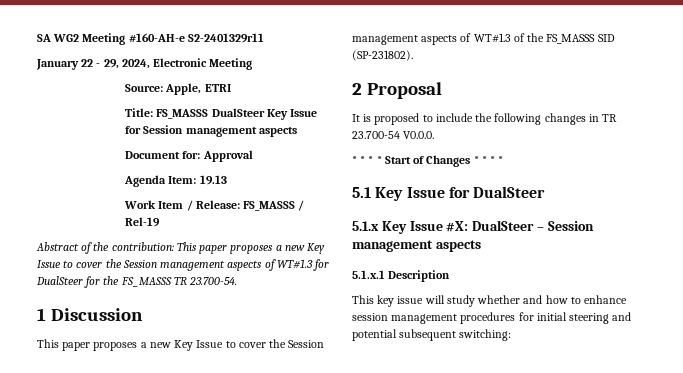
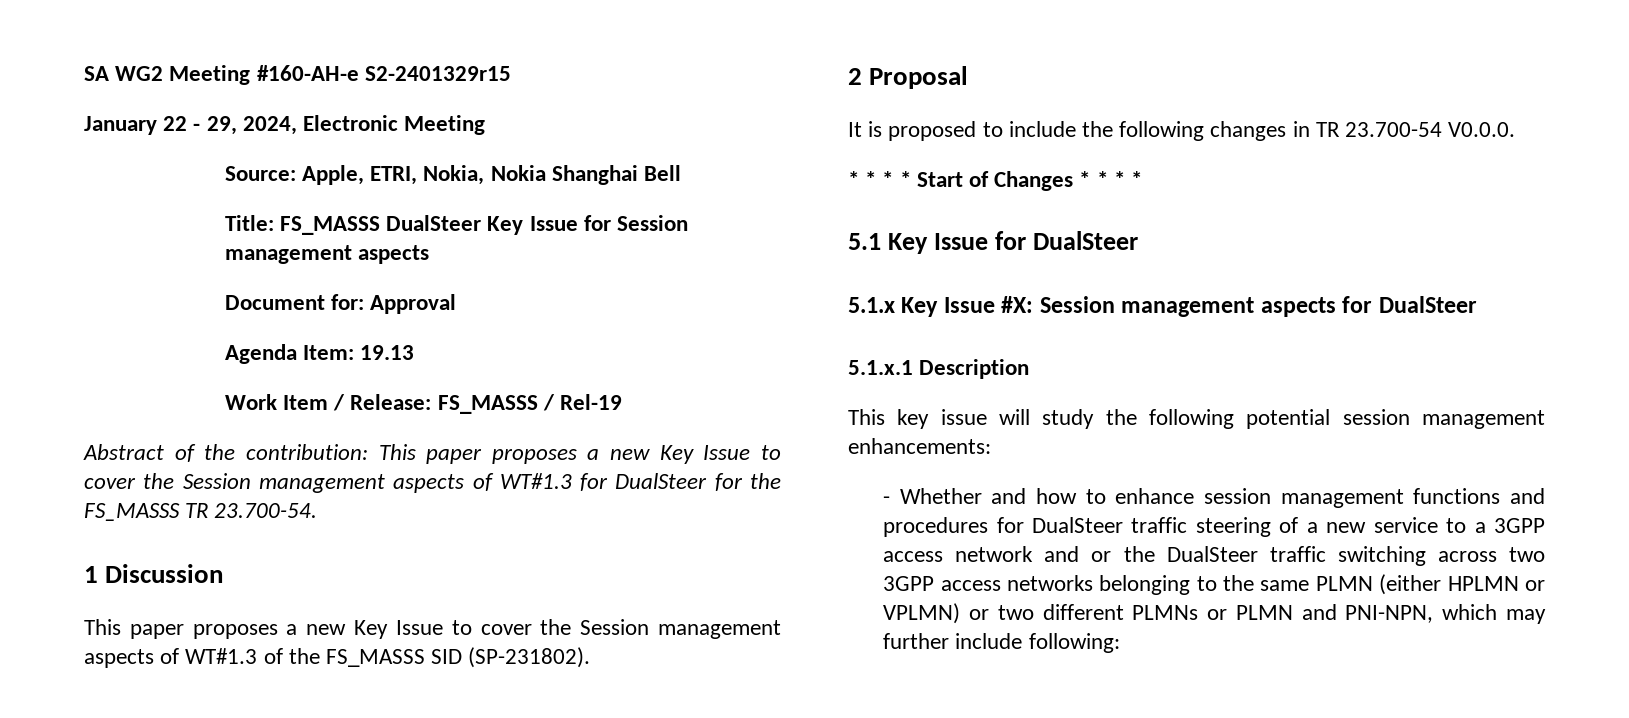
[187,33,264,43] S2-2401329r11 -> [364,66,511,81] S2-2401329r15
[204,84,231,92] ETRI -> [370,165,681,185] ETRI, Nokia, Nokia Shanghai Bell
[472,220,594,231] [352,240,481,252] DualSteer – Session management aspects -> [1039,296,1477,317] Session management aspects for DualSteer
[477,295,521,304] whether -> [1105,409,1545,429] [848,438,991,454] [883,488,982,504] the following potential session management enhancements: // - Whether
[460,312,632,324] [352,329,512,341] procedures for initial steering and potential subsequent switching: -> [1413,488,1545,504] [883,517,1545,537] [883,546,1546,566] [883,574,1545,595] [883,603,1546,624] [883,633,1120,653] functions and procedures for DualSteer traffic steering of a new service to a 3GPP access network and or the DualSteer traffic switching across two 3GPP access networks belonging to the same PLMN (either HPLMN or VPLMN) or two different PLMNs or PLMN and PNI-NPN, which may further include following:

